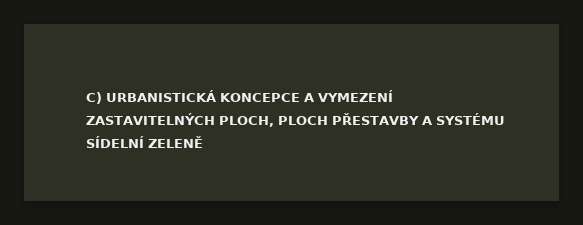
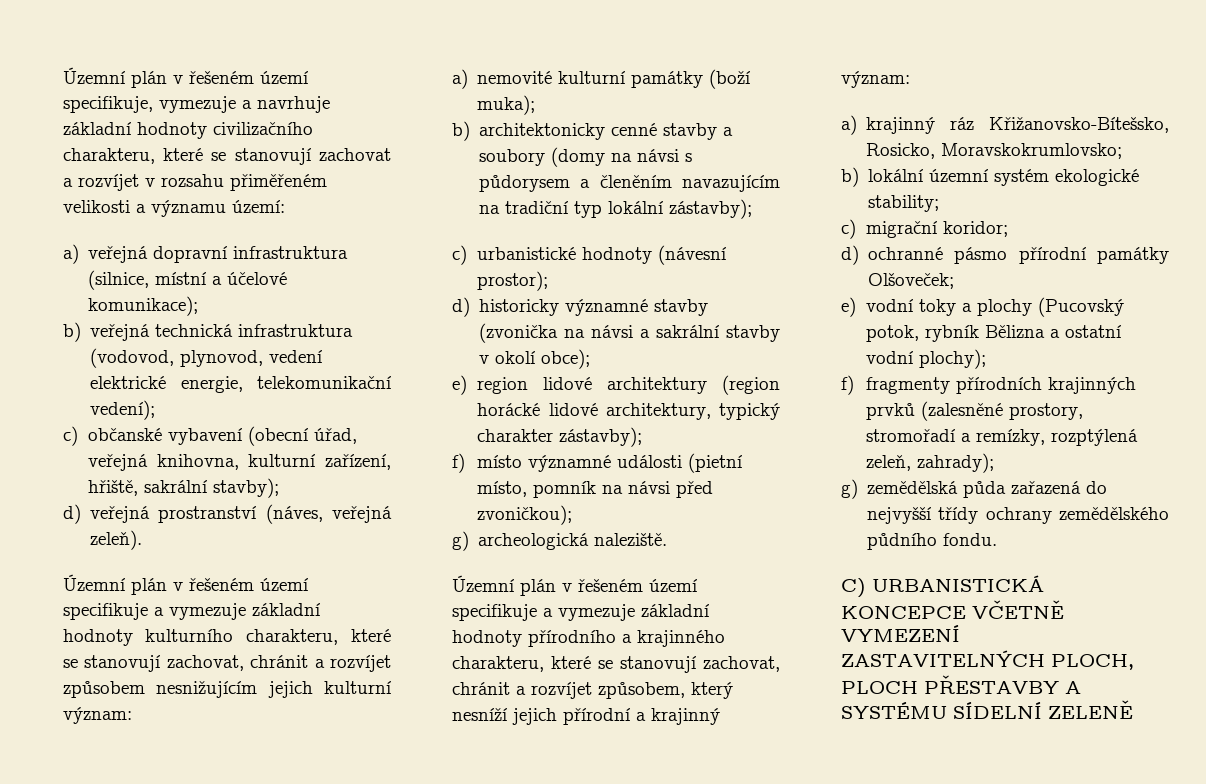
(85, 98) none -> [62,67,309,88] [62,96,330,113] [62,122,313,139] [62,148,391,165] [62,174,327,191] [62,200,285,217] [62,244,349,264] [88,270,288,290] [88,296,199,316] [62,322,354,342] [90,348,324,368] [90,376,392,393] [90,400,156,420] [62,426,358,446] [88,454,391,471] [88,478,280,498] [62,504,392,524] [90,530,143,550] [62,574,309,595] [62,603,321,620] [62,629,391,646] [62,655,391,672] [62,681,393,698] [62,707,132,724] [451,69,752,89] [477,95,536,115] [451,121,734,141] [479,147,693,167] [479,175,780,192] [479,199,753,219] [451,245,728,265] [477,271,549,291] [451,297,709,317] [479,323,780,343] [479,349,591,369] [451,375,780,395] [477,403,780,420] [477,427,643,447] [451,453,744,473] [477,481,714,498] [477,505,573,525] [451,531,668,551] [451,575,698,596] [451,604,710,621] [451,630,725,647] [451,656,780,673] [451,682,733,699] [451,708,720,725] [840,71,910,88] [840,115,1169,135] [866,143,1123,159] [840,167,1140,187] [868,195,940,212] [840,219,1009,239] [840,245,1169,265] [868,273,955,289] [840,297,1125,317] [866,325,1123,342] [866,349,987,369] [840,375,1137,395] [866,401,1084,421] [866,429,1139,446] [866,453,995,473] [840,479,1108,499] [867,507,1169,524] [867,533,998,550] Územní plán v řešeném území specifikuje, vymezuje a navrhuje základní hodnoty civilizačního charakteru, které se stanovují zachovat a rozvíjet v rozsahu přiměřeném velikosti a významu území: // a) veřejná dopravní infrastruktura (silnice, místní a účelové komunikace); // b) veřejná technická infrastruktura (vodovod, plynovod, vedení elektrické energie, telekomunikační vedení); // c) občanské vybavení (obecní úřad, veřejná knihovna, kulturní zařízení, hřiště, sakrální stavby); // d) veřejná prostranství (náves, veřejná zeleň). // Územní plán v řešeném území specifikuje a vymezuje základní hodnoty kulturního charakteru, které se stanovují zachovat, chránit a rozvíjet způsobem nesnižujícím jejich kulturní význam: // a) nemovité kulturní památky (boží muka); // b) architektonicky cenné stavby a soubory (domy na návsi s půdorysem a členěním navazujícím na tradiční typ lokální zástavby); // c) urbanistické hodnoty (návesní prostor); // d) historicky významné stavby (zvonička na návsi a sakrální stavby v okolí obce); // e) region lidové architektury (region horácké lidové architektury, typický charakter zástavby); // f) místo významné události (pietní místo, pomník na návsi před zvoničkou); // g) archeologická naleziště. // Územní plán v řešeném území specifikuje a vymezuje základní hodnoty přírodního a krajinného charakteru, které se stanovují zachovat, chránit a rozvíjet způsobem, který nesníží jejich přírodní a krajinný význam: // a) krajinný ráz Křižanovsko-Bítešsko, Rosicko, Moravskokrumlovsko; // b) lokální územní systém ekologické stability; // c) migrační koridor; // d) ochranné pásmo přírodní památky Olšoveček; // e) vodní toky a plochy (Pucovský potok, rybník Bělizna a ostatní vodní plochy); // f) fragmenty přírodních krajinných prvků (zalesněné prostory, stromořadí a remízky, rozptýlená zeleň, zahrady); // g) zemědělská půda zařazená do nejvyšší třídy ochrany zemědělského půdního fondu. //
[303,93,314,102] A -> [971,600,1064,619] VČETNĚ

